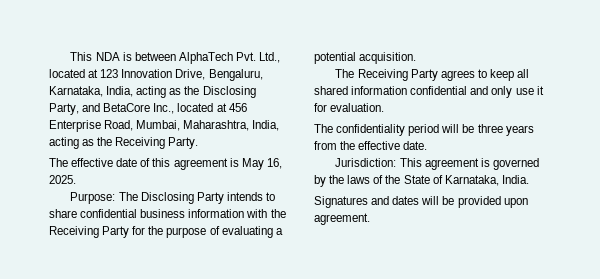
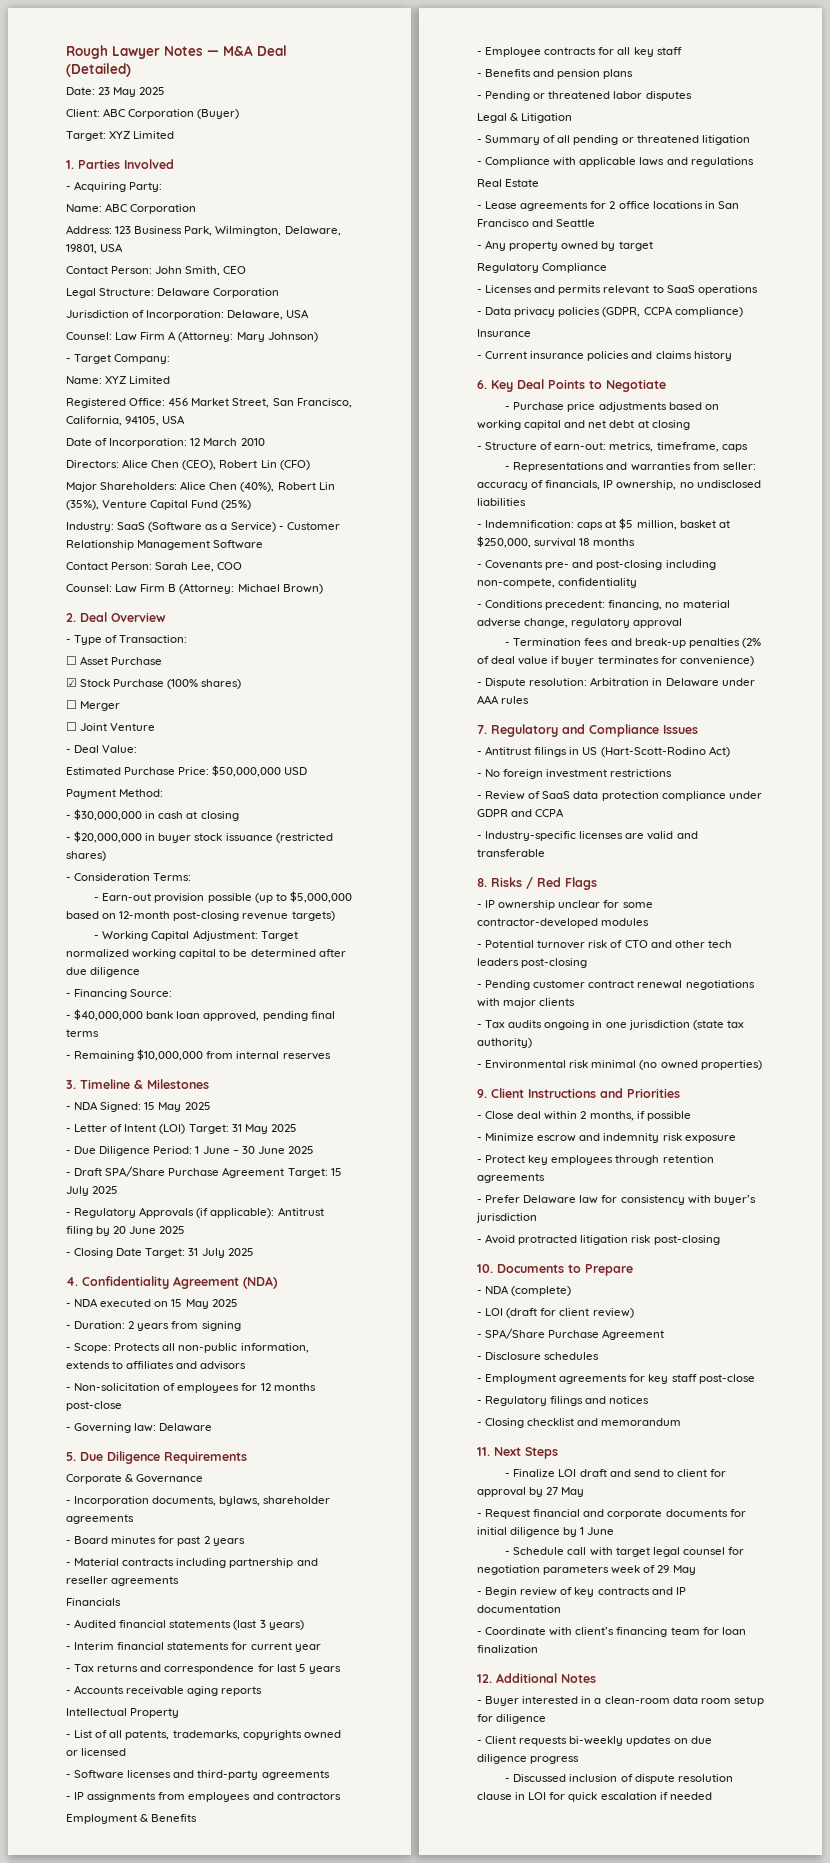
[70,52,281,64] [49,69,263,81] [49,86,256,98] [49,103,247,115] [49,120,280,132] [49,137,199,149] [49,158,282,170] [49,175,76,184] [70,192,275,204] [49,209,286,218] [49,226,283,238] [314,52,417,64] [335,69,530,81] [314,86,544,98] [314,103,385,112] [314,124,534,136] [314,141,428,150] [335,158,539,170] [314,175,529,187] [314,196,528,208] [314,213,370,225] This NDA is between AlphaTech Pvt. Ltd., located at 123 Innovation Drive, Bengaluru, Karnataka, India, acting as the Disclosing Party, and BetaCore Inc., located at 456 Enterprise Road, Mumbai, Maharashtra, India, acting as the Receiving Party. // The effective date of this agreement is May 16, 2025. // Purpose: The Disclosing Party intends to share confidential business information with the Receiving Party for the purpose of evaluating a potential acquisition. // The Receiving Party agrees to keep all shared information confidential and only use it for evaluation. // The confidentiality period will be three years from the effective date. // Jurisdiction: This agreement is governed by the laws of the State of Karnataka, India. // Signatures and dates will be provided upon agreement. -> [66,45,287,59] [66,63,131,77] [66,87,166,97] [66,108,240,119] [66,131,175,141] [66,159,174,169] [66,181,163,192] [66,203,197,214] [66,225,341,236] [66,243,124,254] [66,266,247,276] [66,288,280,298] [66,309,310,320] [66,331,318,342] [66,354,171,364] [66,376,171,384] [66,398,352,408] [66,415,186,426] [66,438,265,448] [66,459,310,470] [66,481,335,492] [66,500,252,510] [66,522,340,532] [66,540,264,550] [66,562,243,572] [66,583,323,594] [66,612,166,622] [66,635,188,645] [66,656,163,665] [66,678,242,689] [66,700,121,711] [66,722,156,731] [66,745,138,753] [66,765,308,777] [66,789,164,799] [66,809,239,821] [66,831,333,843] [66,851,106,861] [66,873,192,881] [94,891,352,903] [66,911,335,921] [94,930,298,941] [66,949,346,959] [66,967,141,977] [66,989,173,999] [66,1009,335,1021] [66,1029,99,1037] [66,1049,331,1061] [66,1079,209,1089] [66,1101,211,1112] [66,1124,297,1134] [66,1146,314,1156] [66,1166,342,1178] [66,1186,119,1196] [66,1207,324,1218] [66,1226,186,1236] [66,1248,254,1258] [66,1276,278,1289] [66,1298,238,1309] [66,1321,241,1331] [66,1343,309,1353] [66,1361,247,1370] [66,1383,316,1393] [66,1401,122,1411] [66,1423,213,1433] [66,1451,247,1464] [66,1474,204,1484] [66,1496,331,1506] [66,1514,134,1524] [66,1536,245,1546] [66,1558,318,1568] [66,1576,180,1586] [66,1598,121,1606] [66,1619,304,1630] [66,1642,321,1652] [66,1664,341,1674] [66,1685,263,1696] [66,1708,180,1718] [66,1730,341,1740] [66,1748,127,1756] [66,1770,330,1780] [66,1792,341,1802] [66,1814,198,1824] [477,47,682,57] [477,69,634,79] [477,91,692,101] [477,113,573,123] [477,135,750,145] [477,157,754,167] [477,179,540,187] [477,201,739,211] [477,219,596,227] [477,240,653,251] [477,263,608,273] [477,285,758,295] [477,306,743,317] [477,329,531,337] [477,351,732,361] [477,379,666,392] [505,402,719,412] [477,420,690,430] [477,442,748,452] [505,462,756,472] [477,480,761,490] [477,498,526,506] [477,518,730,530] [477,536,636,548] [477,560,716,570] [477,578,638,588] [477,600,730,610] [477,618,683,628] [505,638,761,648] [477,656,754,666] [477,677,755,688] [477,695,530,704] [477,724,698,737] [477,746,730,757] [477,769,673,779] [477,791,762,801] [477,808,565,817] [477,831,698,841] [477,849,545,857] [477,877,597,890] [477,900,653,910] [477,918,650,928] [477,940,732,949] [477,958,588,968] [477,980,755,990] [477,998,576,1008] [477,1020,744,1030] [477,1038,532,1048] [477,1060,762,1070] [477,1088,680,1098] [477,1111,691,1121] [477,1133,736,1143] [477,1155,714,1165] [477,1173,545,1183] [477,1195,756,1205] [476,1213,537,1223] [477,1234,720,1245] [477,1264,633,1276] [477,1285,572,1296] [477,1308,634,1318] [477,1328,665,1340] [477,1352,600,1360] [477,1374,755,1384] [477,1396,650,1406] [477,1418,682,1428] [477,1447,558,1459] [505,1469,727,1477] [477,1487,585,1497] [477,1509,746,1519] [477,1527,615,1537] [505,1547,744,1557] [477,1565,696,1575] [477,1587,686,1597] [477,1605,561,1613] [477,1627,746,1637] [477,1645,538,1653] [477,1673,596,1683] [477,1696,764,1706] [477,1714,547,1724] [477,1736,712,1746] [477,1754,580,1764] [505,1774,733,1784] [477,1792,712,1802] Rough Lawyer Notes — M&A Deal (Detailed) // Date: 23 May 2025 // Client: ABC Corporation (Buyer) // Target: XYZ Limited // 1. Parties Involved // - Acquiring Party: // Name: ABC Corporation // Address: 123 Business Park, Wilmington, Delaware, 19801, USA // Contact Person: John Smith, CEO // Legal Structure: Delaware Corporation // Jurisdiction of Incorporation: Delaware, USA // Counsel: Law Firm A (Attorney: Mary Johnson) // - Target Company: // Name: XYZ Limited // Registered Office: 456 Market Street, San Francisco, California, 94105, USA // Date of Incorporation: 12 March 2010 // Directors: Alice Chen (CEO), Robert Lin (CFO) // Major Shareholders: Alice Chen (40%), Robert Lin (35%), Venture Capital Fund (25%) // Industry: SaaS (Software as a Service) - Customer Relationship Management Software // Contact Person: Sarah Lee, COO // Counsel: Law Firm B (Attorney: Michael Brown) // 2. Deal Overview // - Type of Transaction: // ☐ Asset Purchase // ☑ Stock Purchase (100% shares) // ☐ Merger // ☐ Joint Venture // - Deal Value: // Estimated Purchase Price: $50,000,000 USD // Payment Method: // - $30,000,000 in cash at closing // - $20,000,000 in buyer stock issuance (restricted shares) // - Consideration Terms: // - Earn-out provision possible (up to $5,000,000 based on 12-month post-closing revenue targets) // - Working Capital Adjustment: Target normalized working capital to be determined after due diligence // - Financing Source: // - $40,000,000 bank loan approved, pending final terms // - Remaining $10,000,000 from internal reserves // 3. Timeline & Milestones // - NDA Signed: 15 May 2025 // - Letter of Intent (LOI) Target: 31 May 2025 // - Due Diligence Period: 1 June – 30 June 2025 // - Draft SPA/Share Purchase Agreement Target: 15 July 2025 // - Regulatory Approvals (if applicable): Antitrust filing by 20 June 2025 // - Closing Date Target: 31 July 2025 // 4. Confidentiality Agreement (NDA) // - NDA executed on 15 May 2025 // - Duration: 2 years from signing // - Scope: Protects all non-public information, extends to affiliates and advisors // - Non-solicitation of employees for 12 months post-close // - Governing law: Delaware // 5. Due Diligence Requirements // Corporate & Governance // - Incorporation documents, bylaws, shareholder agreements // - Board minutes for past 2 years // - Material contracts including partnership and reseller agreements // Financials // - Audited financial statements (last 3 years) // - Interim financial statements for current year // - Tax returns and correspondence for last 5 years // - Accounts receivable aging reports // Intellectual Property // - List of all patents, trademarks, copyrights owned or licensed // - Software licenses and third-party agreements // - IP assignments from employees and contractors // Employment & Benefits // - Employee contracts for all key staff // - Benefits and pension plans // - Pending or threatened labor disputes // Legal & Litigation // - Summary of all pending or threatened litigation // - Compliance with applicable laws and regulations // Real Estate // - Lease agreements for 2 office locations in San Francisco and Seattle // - Any property owned by target // Regulatory Compliance // - Licenses and permits relevant to SaaS operations // - Data privacy policies (GDPR, CCPA compliance) // Insurance // - Current insurance policies and claims history // 6. Key Deal Points to Negotiate // - Purchase price adjustments based on working capital and net debt at closing // - Structure of earn-out: metrics, timeframe, caps // - Representations and warranties from seller: accuracy of financials, IP ownership, no undisclosed liabilities // - Indemnification: caps at $5 million, basket at $250,000, survival 18 months // - Covenants pre- and post-closing including non-compete, confidentiality // - Conditions precedent: financing, no material adverse change, regulatory approval // - Termination fees and break-up penalties (2% of deal value if buyer terminates for convenience) // - Dispute resolution: Arbitration in Delaware under AAA rules // 7. Regulatory and Compliance Issues // - Antitrust filings in US (Hart-Scott-Rodino Act) // - No foreign investment restrictions // - Review of SaaS data protection compliance under GDPR and CCPA // - Industry-specific licenses are valid and transferable // 8. Risks / Red Flags // - IP ownership unclear for some contractor-developed modules // - Potential turnover risk of CTO and other tech leaders post-closing // - Pending customer contract renewal negotiations with major clients // - Tax audits ongoing in one jurisdiction (state tax authority) // - Environmental risk minimal (no owned properties) // 9. Client Instructions and Priorities // - Close deal within 2 months, if possible // - Minimize escrow and indemnity risk exposure // - Protect key employees through retention agreements // - Prefer Delaware law for consistency with buyer’s jurisdiction // - Avoid protracted litigation risk post-closing // 10. Documents to Prepare // - NDA (complete) // - LOI (draft for client review) // - SPA/Share Purchase Agreement // - Disclosure schedules // - Employment agreements for key staff post-close // - Regulatory filings and notices // - Closing checklist and memorandum // 11. Next Steps // - Finalize LOI draft and send to client for approval by 27 May // - Request financial and corporate documents for initial diligence by 1 June // - Schedule call with target legal counsel for negotiation parameters week of 29 May // - Begin review of key contracts and IP documentation // - Coordinate with client’s financing team for loan finalization // 12. Additional Notes // - Buyer interested in a clean-room data room setup for diligence // - Client requests bi-weekly updates on due diligence progress // - Discussed inclusion of dispute resolution clause in LOI for quick escalation if needed

